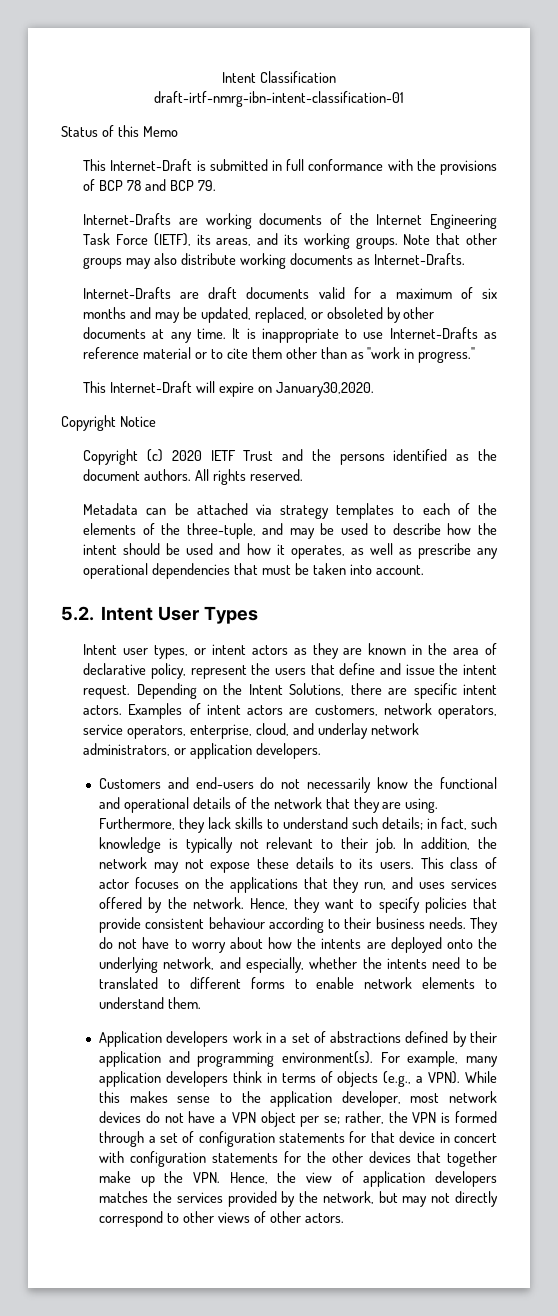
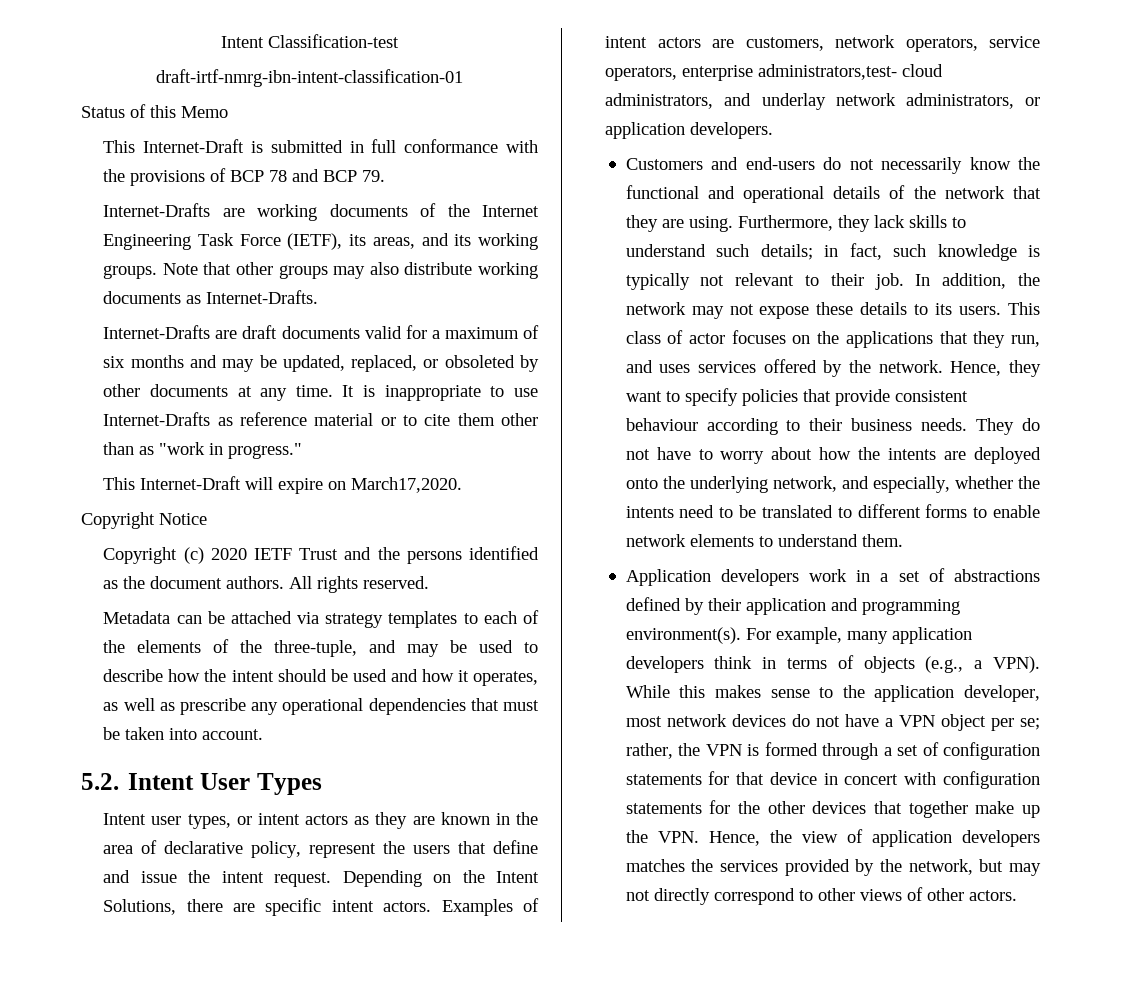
[222,71,336,83] Intent Classification -> [221,34,399,48] Intent Classification-test
[275,382,374,397] January30,2020. -> [351,477,463,493] March17,2020.
[190,723,289,739] enterprise, cloud, -> [682,64,944,81] [605,93,714,109] enterprise administrators,test- cloud administrators,

